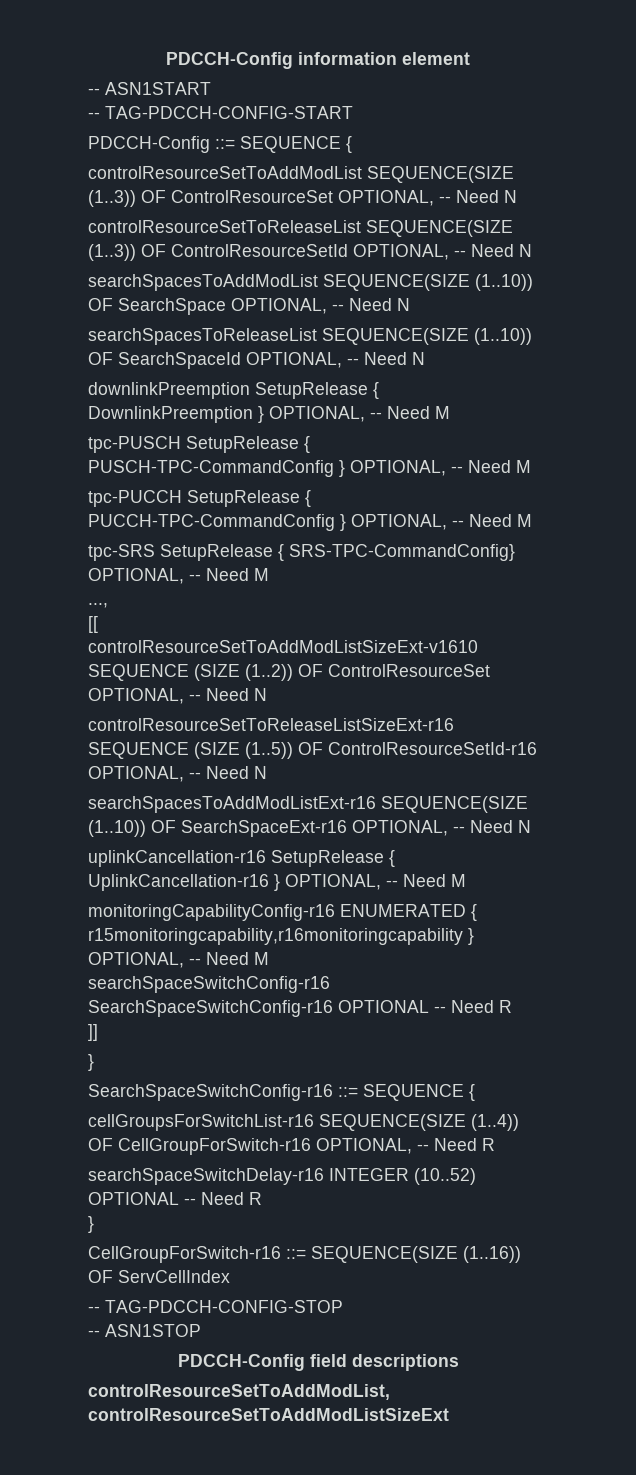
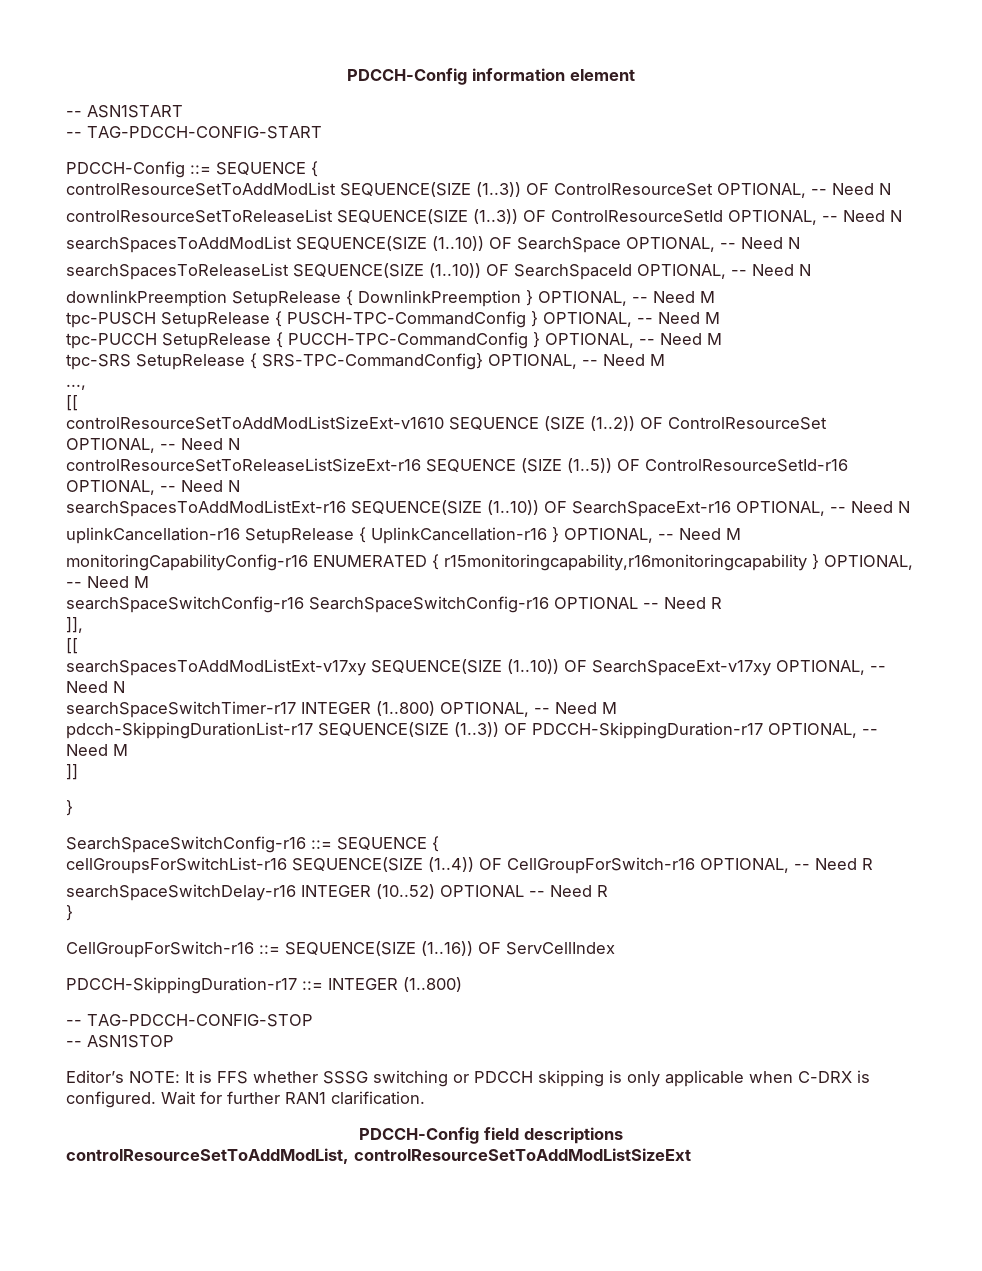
(512, 1006) none -> [66,617,83,633] [66,638,78,654] [66,659,886,676] [66,681,125,693] [66,701,617,718] [66,722,878,739] [66,744,128,756] // ]], // [[ // searchSpacesToAddModListExt-v17xy SEQUENCE(SIZE (1..10)) OF SearchSpaceExt-v17xy OPTIONAL, -- Need N // searchSpaceSwitchTimer-r17 INTEGER (1..800) OPTIONAL, -- Need M // pdcch-SkippingDurationList-r17 SEQUENCE(SIZE (1..3)) OF PDCCH-SkippingDuration-r17 OPTIONAL, -- Need M
(230, 1276) none -> [66,977,462,994] // PDCCH-SkippingDuration-r17 ::= INTEGER (1..800)
(201, 1330) none -> [66,1070,870,1087] [66,1091,425,1108] // Editor’s NOTE: It is FFS whether SSSG switching or PDCCH skipping is only applicable when C-DRX is configured. Wait for further RAN1 clarification.

